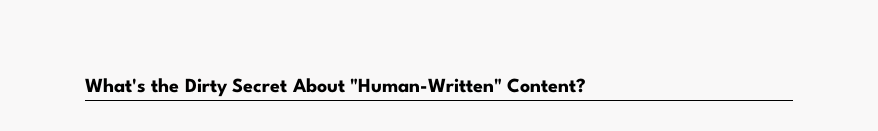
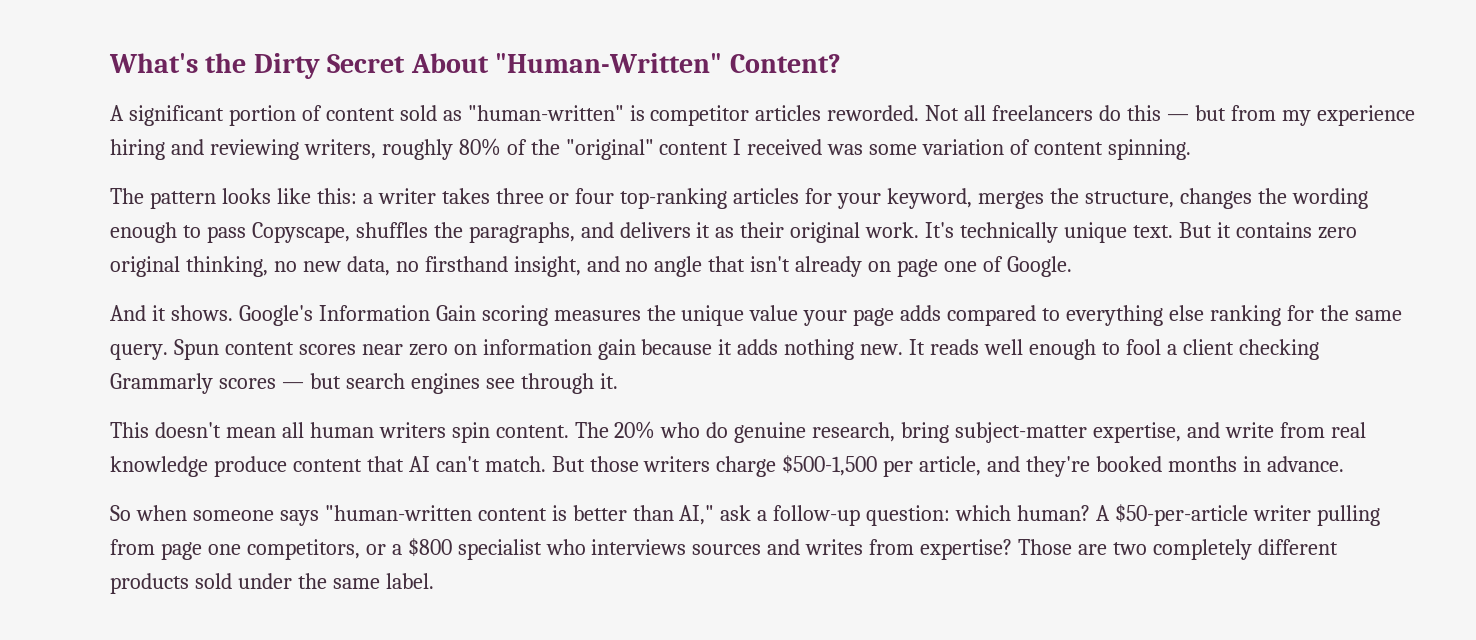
(587, 85) none -> [110,105,1415,126] [110,138,1191,160] [110,188,1368,209] [110,222,1357,243] [110,256,1072,277] [110,305,1402,326] [110,339,1319,360] [110,373,618,394] [110,421,1366,443] [110,455,1344,477] [110,504,1380,526] [110,538,1338,560] [110,573,434,594] // A significant portion of content sold as "human-written" is competitor articles reworded. Not all freelancers do this — but from my experience hiring and reviewing writers, roughly 80% of the "original" content I received was some variation of content spinning. // The pattern looks like this: a writer takes three or four top-ranking articles for your keyword, merges the structure, changes the wording enough to pass Copyscape, shuffles the paragraphs, and delivers it as their original work. It's technically unique text. But it contains zero original thinking, no new data, no firsthand insight, and no angle that isn't already on page one of Google. // And it shows. Google's Information Gain scoring measures the unique value your page adds compared to everything else ranking for the same query. Spun content scores near zero on information gain because it adds nothing new. It reads well enough to fool a client checking Grammarly scores — but search engines see through it. // This doesn't mean all human writers spin content. The 20% who do genuine research, bring subject-matter expertise, and write from real knowledge produce content that AI can't match. But those writers charge $500-1,500 per article, and they're booked months in advance. // So when someone says "human-written content is better than AI," ask a follow-up question: which human? A $50-per-article writer pulling from page one competitors, or a $800 specialist who interviews sources and writes from expertise? Those are two completely different products sold under the same label.

